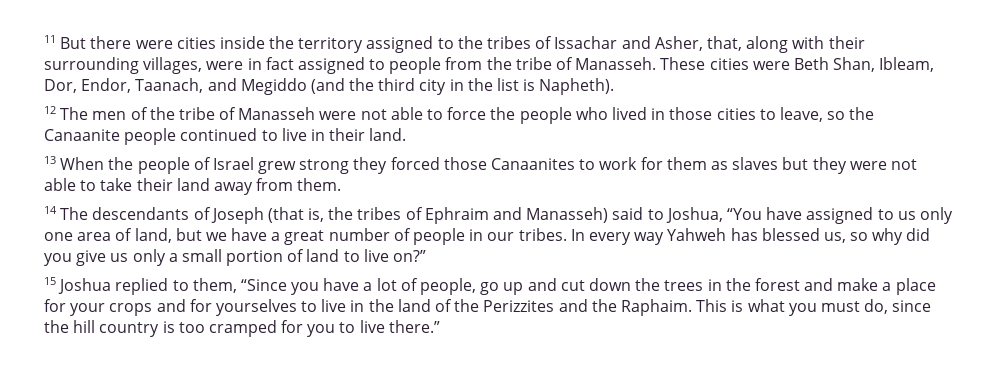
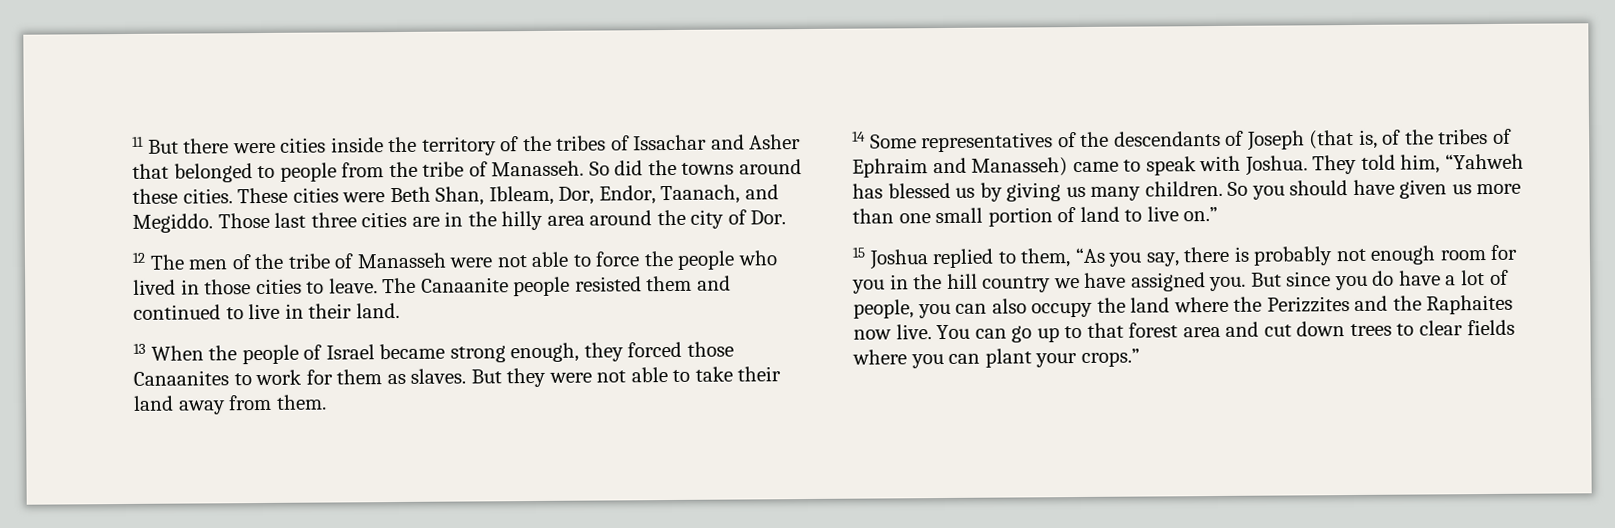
[366,36,454,53] assigned to -> [500,136,520,152] of
[654,36,865,53] [44,57,365,74] Asher, that, along with their surrounding villages, were in fact assigned -> [749,134,802,150] [132,163,253,183] Asher that belonged
(657, 63) none -> [588,159,802,176] [132,188,233,204] So did the towns around these cities.
[240,78,615,95] Megiddo (and the third city in the list is Napheth). -> [132,209,787,233] Megiddo. Those last three cities are in the hilly area around the city of Dor.
[779,107,875,122] [44,128,177,145] leave, so the Canaanite people -> [328,275,731,297] leave. The Canaanite people resisted them and
[258,159,350,174] grew strong -> [379,342,580,363] became strong enough,
[732,157,809,170] slaves but -> [410,368,502,384] slaves. But
[60,207,89,220] The -> [869,131,1110,153] Some representatives of the
(325, 215) none -> [1382,129,1402,145] of
[612,207,953,224] [44,228,931,245] [44,249,178,266] said to Joshua, “You have assigned to us only one area of land, but we have a great number of people in our tribes. In every way Yahweh has blessed us, so why did you give us only a -> [1072,153,1524,176] [852,179,1522,202] [852,208,931,224] came to speak with Joshua. They told him, “Yahweh has blessed us by giving us many children. So you should have given us more than one
[393,250,427,262] on?” -> [1183,206,1219,222] on.”
[240,279,320,295] “Since you -> [1074,244,1518,267] [852,270,1395,294] “As you say, there is probably not enough room for you in the hill country we have assigned you. But since you do
[480,278,936,295] [44,299,365,316] go up and cut down the trees in the forest and make a place for your crops and for yourselves to live in -> [917,298,1094,319] you can also occupy
[435,299,453,312] of -> [1173,296,1229,313] where
[620,299,932,316] [44,320,440,337] Raphaim. This is what you must do, since the hill country is too cramped for you to live there.” -> [1426,294,1514,315] [853,319,1515,343] [852,348,1140,369] Raphaites now live. You can go up to that forest area and cut down trees to clear fields where you can plant your crops.”

